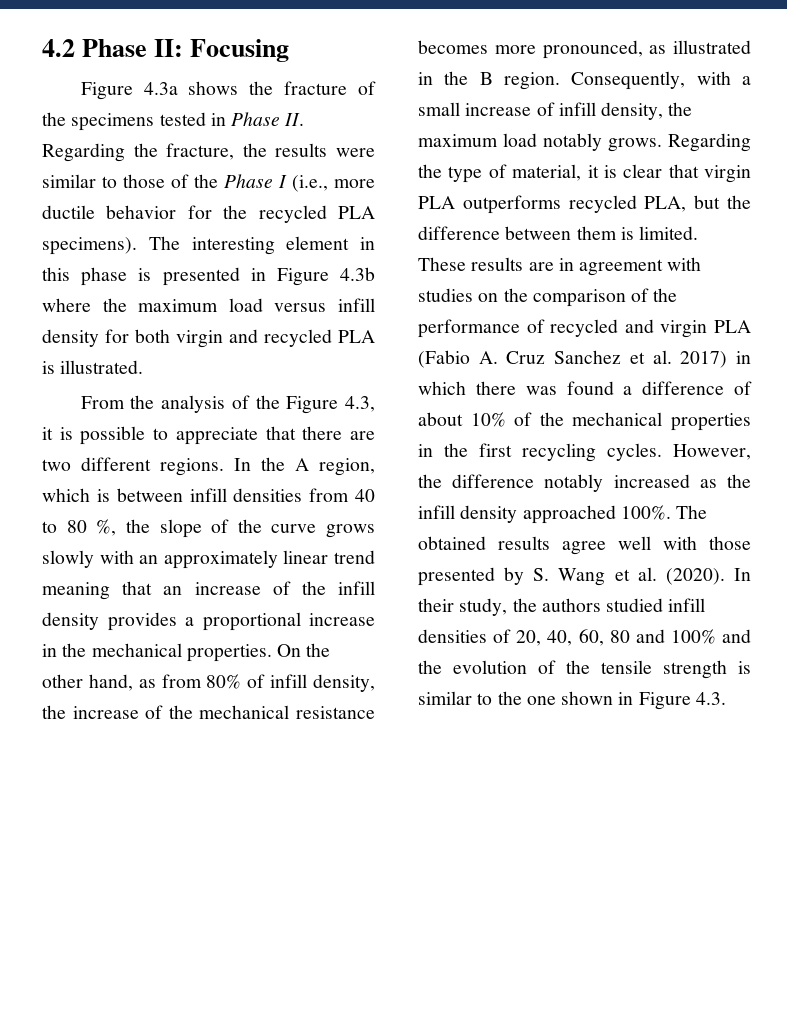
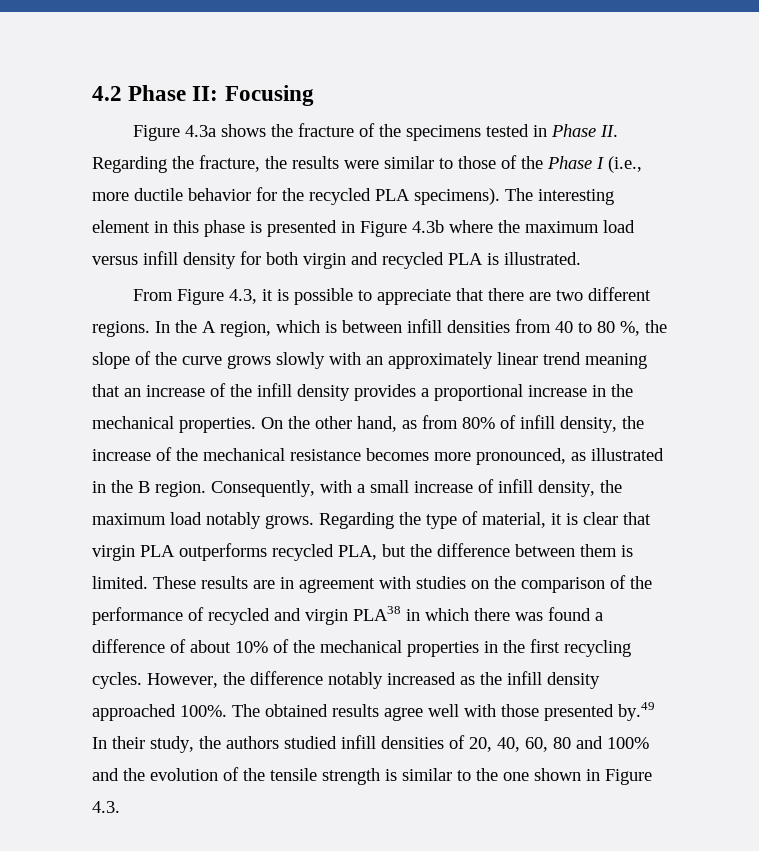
[130,395,280,413] the analysis of the -> (174, 295) none
[714,320,751,333] [418,350,728,368] PLA (Fabio A. Cruz Sanchez et al. 2017) -> [353,606,401,621] PLA38
[504,567,725,586] by S. Wang et al. (2020). -> [618,702,655,721] by.49

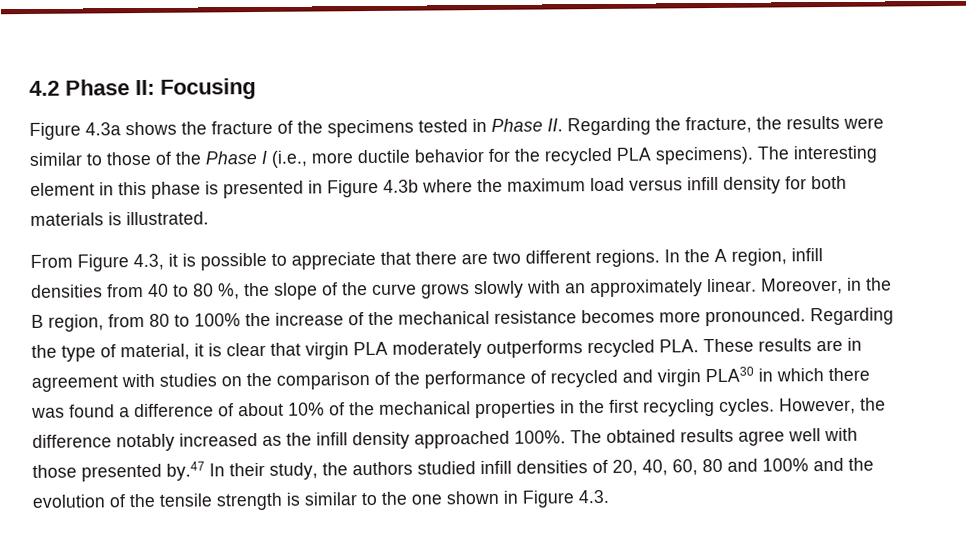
[303,252,483,269] virgin and recycled PLA -> [30,212,104,226] materials
[276,320,402,333] which is between -> (787, 257) none
[497,352,647,369] [92,383,633,401] [92,415,617,433] linear trend meaning that an increase of the infill density provides a proportional increase in the mechanical properties. On the other hand, as from 80% of infill density, -> [707,277,892,295] [31,313,241,332] linear. Moreover, in the B region, from 80 to 100%
[476,448,664,465] [92,479,622,497] [92,512,314,529] pronounced, as illustrated in the B region. Consequently, with a small increase of infill density, the maximum load notably grows. -> [705,308,806,327] pronounced.
(175, 551) none -> [392,341,482,359] moderately
[338,543,633,560] [92,576,148,589] PLA, but the difference between them is limited. -> [659,339,699,353] PLA.
[353,606,401,621] PLA38 -> [705,366,754,383] PLA30
[618,702,655,721] by.49 -> [166,461,205,481] by.47

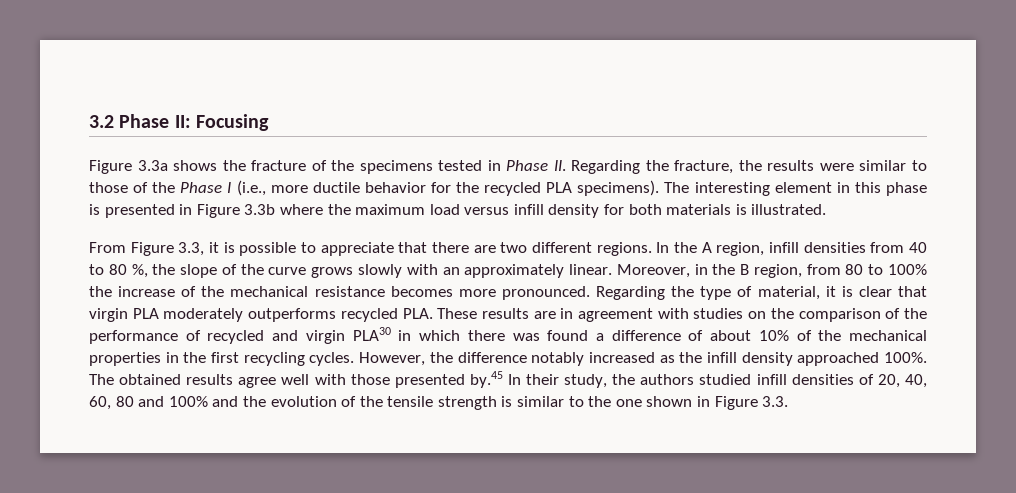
[29,80,60,96] 4.2 -> [89,115,114,128] 3.2
[85,122,121,136] 4.3a -> [137,160,168,171] 3.3a
[383,179,419,193] 4.3b -> [244,204,276,215] 3.3b
[133,253,164,271] 4.3, -> [178,242,205,256] 3.3,
[166,461,205,481] by.47 -> [469,371,503,388] by.45
[578,489,609,504] 4.3. -> [762,396,789,407] 3.3.

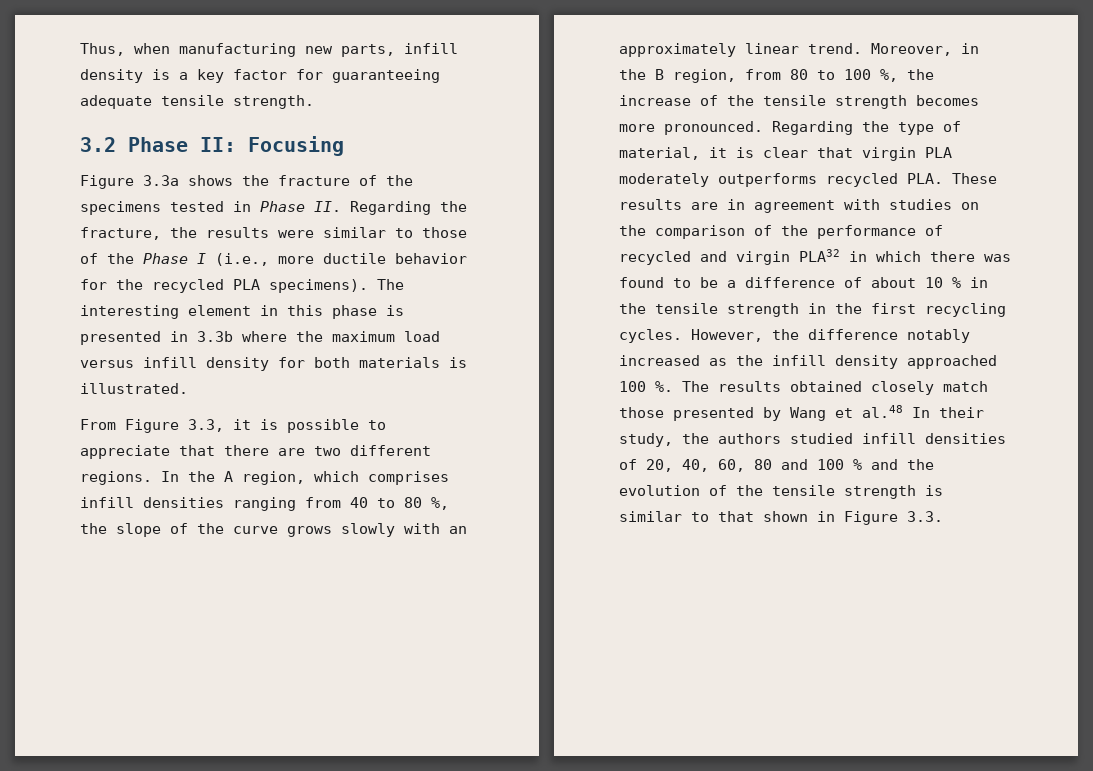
(89, 121) none -> [80,43,458,57] [80,69,440,83] [80,95,314,109] Thus, when manufacturing new parts, infill density is a key factor for guaranteeing adequate tensile strength. //
[196,204,240,218] Figure -> (188, 336) none
[768,242,866,253] infill densities -> [314,471,449,485] [80,497,296,511] which comprises infill densities ranging
[569,264,613,275] linear. -> [745,43,862,54] linear trend.
[887,264,927,275] 100% -> [844,69,898,82] 100 %,
[230,286,385,297] mechanical resistance -> [763,95,907,109] tensile strength
[352,327,391,341] PLA30 -> [799,249,840,262] PLA32
(589, 335) none -> [673,277,718,288] to be
[758,330,927,341] [89,352,161,366] 10% of the mechanical properties -> [925,277,988,288] [619,303,799,317] 10 % in the tensile strength
[884,352,927,363] [89,371,503,388] 100%. The obtained results agree well with those presented by.45 -> [619,381,988,395] [619,405,903,421] 100 %. The results obtained closely match those presented by Wang et al.48
[168,396,208,407] 100% -> [817,459,862,470] 100 %
[588,396,642,407] the one -> [718,511,754,522] that

